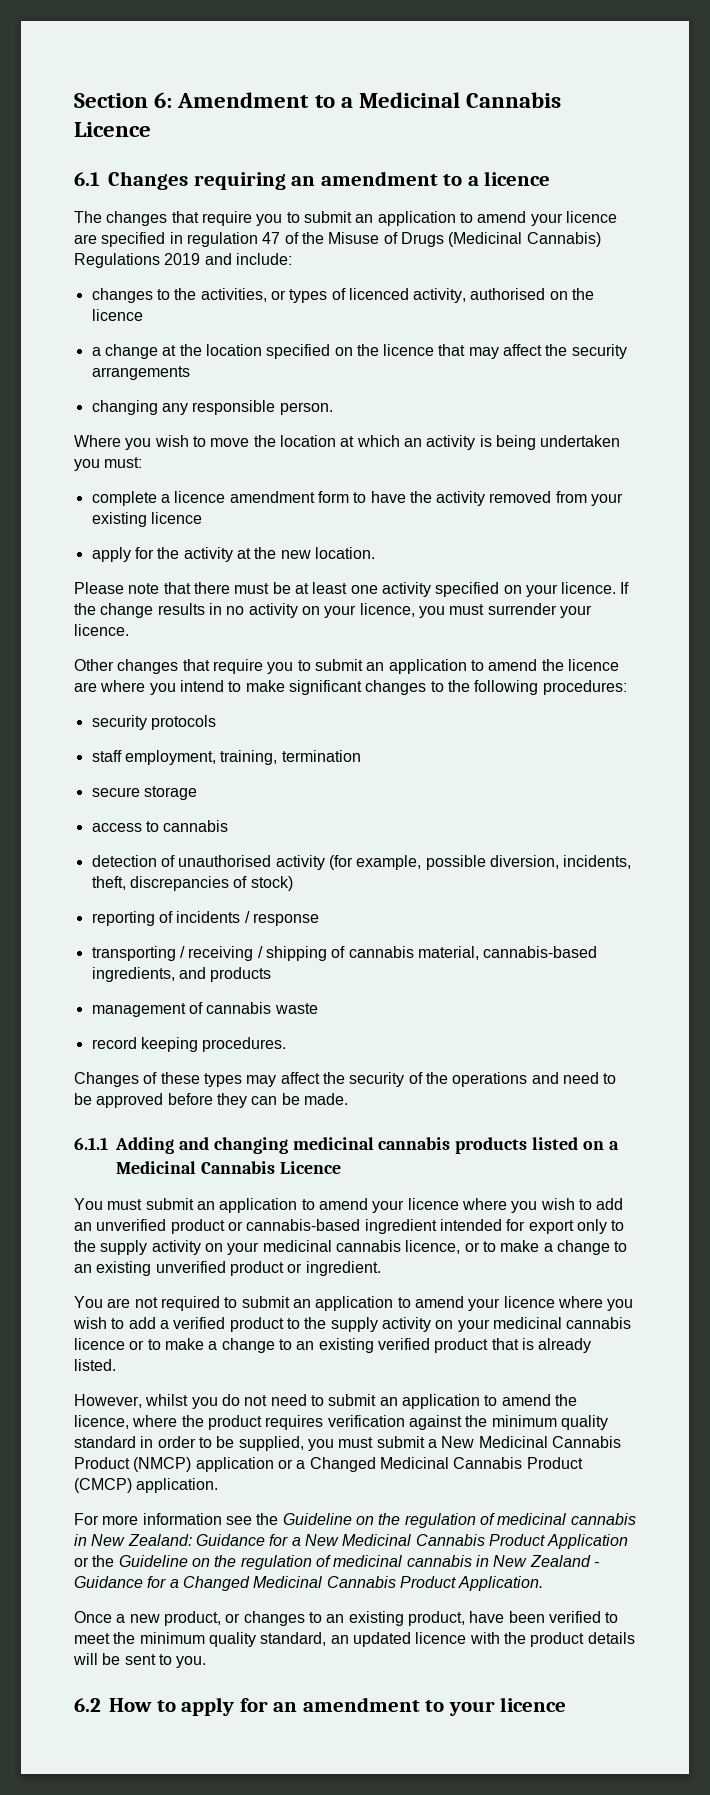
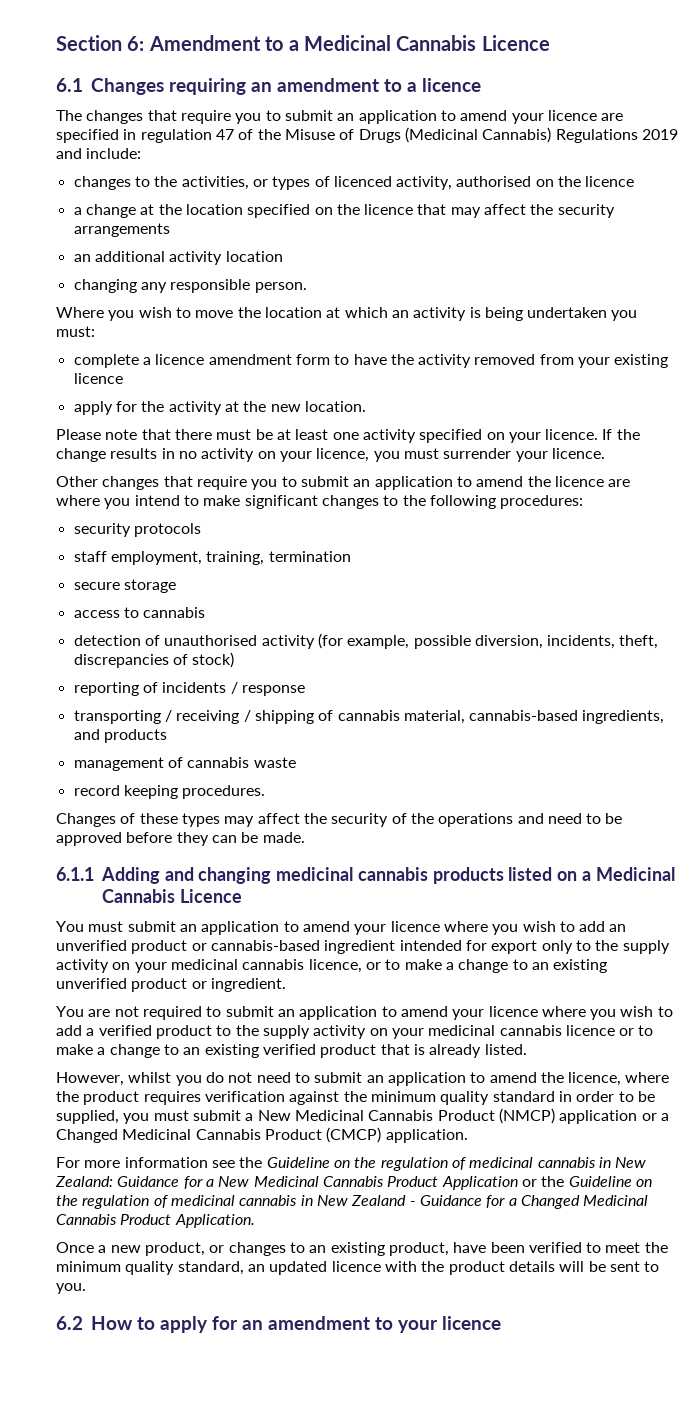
(190, 373) none -> [73,251,283,265] // an additional activity location

